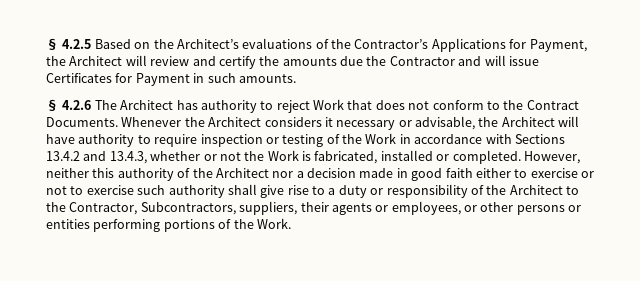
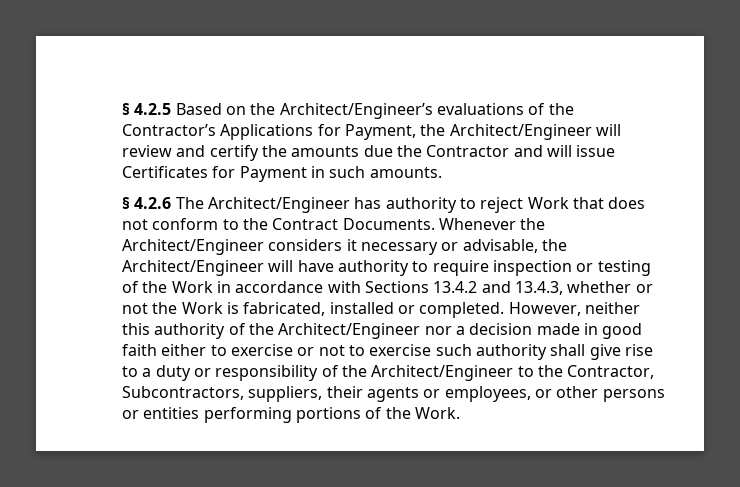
[176,39,239,49] Architect’s -> [279,103,433,119] Architect/Engineer’s
[69,56,123,66] Architect -> [449,124,592,140] Architect/Engineer
[120,100,174,110] Architect -> [207,197,350,213] Architect/Engineer
[208,117,262,127] Architect -> [122,239,264,255] Architect/Engineer
[501,117,555,127] Architect -> [122,260,264,276] Architect/Engineer
[215,168,269,178] Architect -> [278,323,421,339] Architect/Engineer
[509,185,563,195] Architect -> [371,365,514,381] Architect/Engineer

